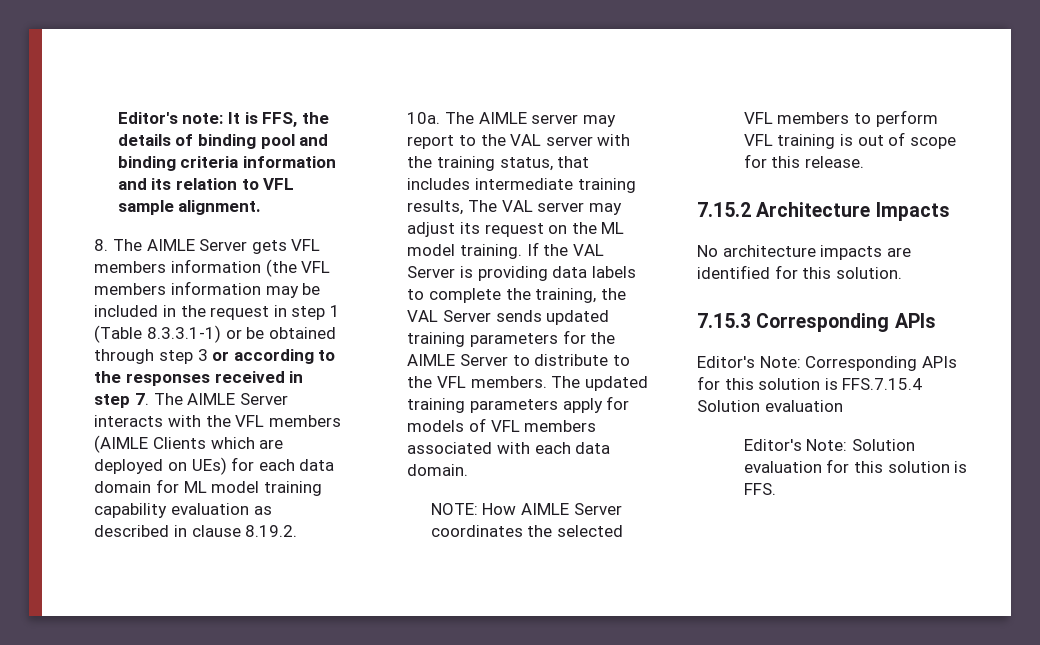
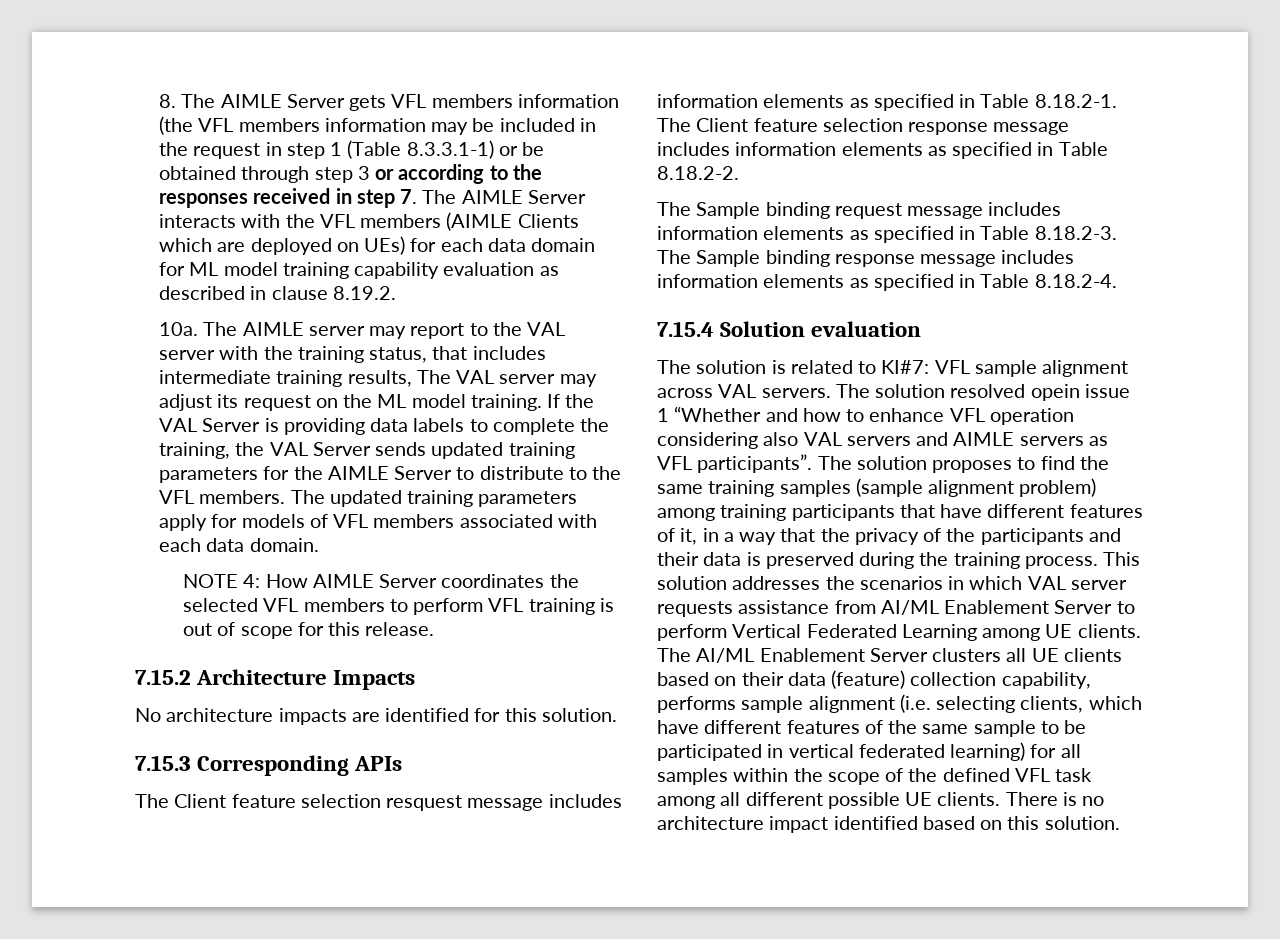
[117,112,329,127] [117,134,329,149] [117,156,337,171] [117,178,295,190] [117,200,262,215] Editor's note: It is FFS, the details of binding pool and binding criteria information and its relation to VFL sample alignment. // -> (159, 101) none
[430,503,478,515] NOTE: -> [183,574,261,588] NOTE 4:
[697,356,957,371] [697,376,923,390] [697,400,843,412] [743,439,916,451] [743,459,968,473] [743,483,776,495] Editor's Note: Corresponding APIs for this solution is FFS.7.15.4 Solution evaluation // Editor's Note: Solution evaluation for this solution is FFS. -> [135,794,622,811] [657,94,1117,111] [657,118,1070,135] [657,142,1108,159] [657,166,739,180] [657,202,1062,219] [657,226,1117,243] [657,250,1075,267] [657,274,1117,291] [657,321,922,337] [657,360,1129,377] [657,384,1130,401] [657,406,1074,425] [657,432,1108,449] [657,454,1109,473] [657,478,1097,497] [657,504,1143,521] [657,528,1121,545] [657,552,1141,569] [657,576,1127,590] [657,600,1135,617] [657,624,1141,641] [657,648,1122,663] [657,670,1091,689] [657,694,1142,713] [657,720,1087,737] [657,742,1081,761] [657,768,1093,785] [657,792,1105,809] [657,816,1120,833] The Client feature selection resquest message includes information elements as specified in Table 8.18.2-1. The Client feature selection response message includes information elements as specified in Table 8.18.2-2. // The Sample binding request message includes information elements as specified in Table 8.18.2-3. The Sample binding response message includes information elements as specified in Table 8.18.2-4. // 7.15.4 Solution evaluation // The solution is related to KI#7: VFL sample alignment across VAL servers. The solution resolved opein issue 1 “Whether and how to enhance VFL operation considering also VAL servers and AIMLE servers as VFL participants”. The solution proposes to find the same training samples (sample alignment problem) among training participants that have different features of it, in a way that the privacy of the participants and their data is preserved during the training process. This solution addresses the scenarios in which VAL server requests assistance from AI/ML Enablement Server to perform Vertical Federated Learning among UE clients. The AI/ML Enablement Server clusters all UE clients based on their data (feature) collection capability, performs sample alignment (i.e. selecting clients, which have different features of the same sample to be participated in vertical federated learning) for all samples within the scope of the defined VFL task among all different possible UE clients. There is no architecture impact identified based on this solution.

